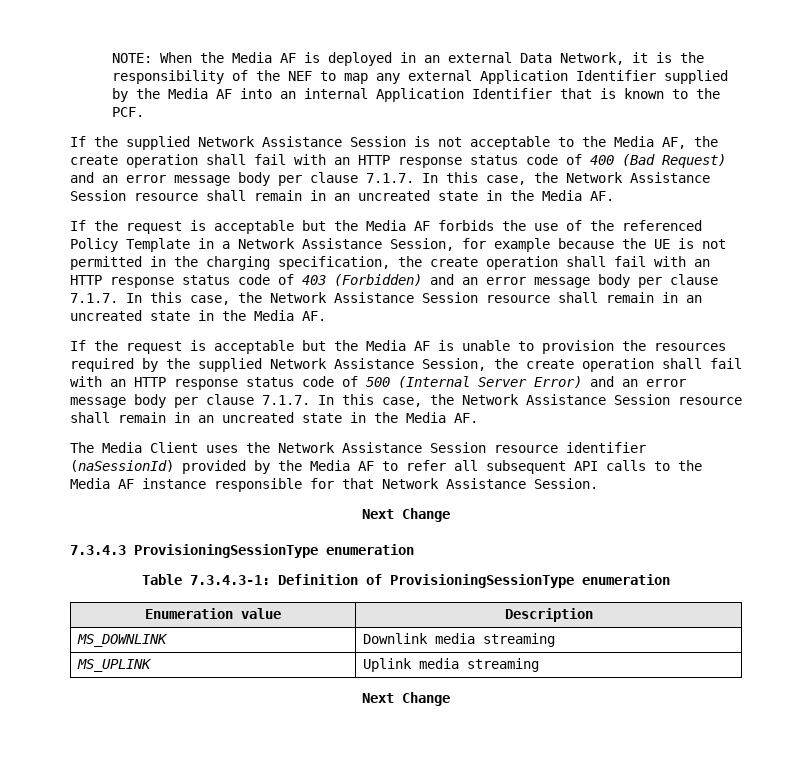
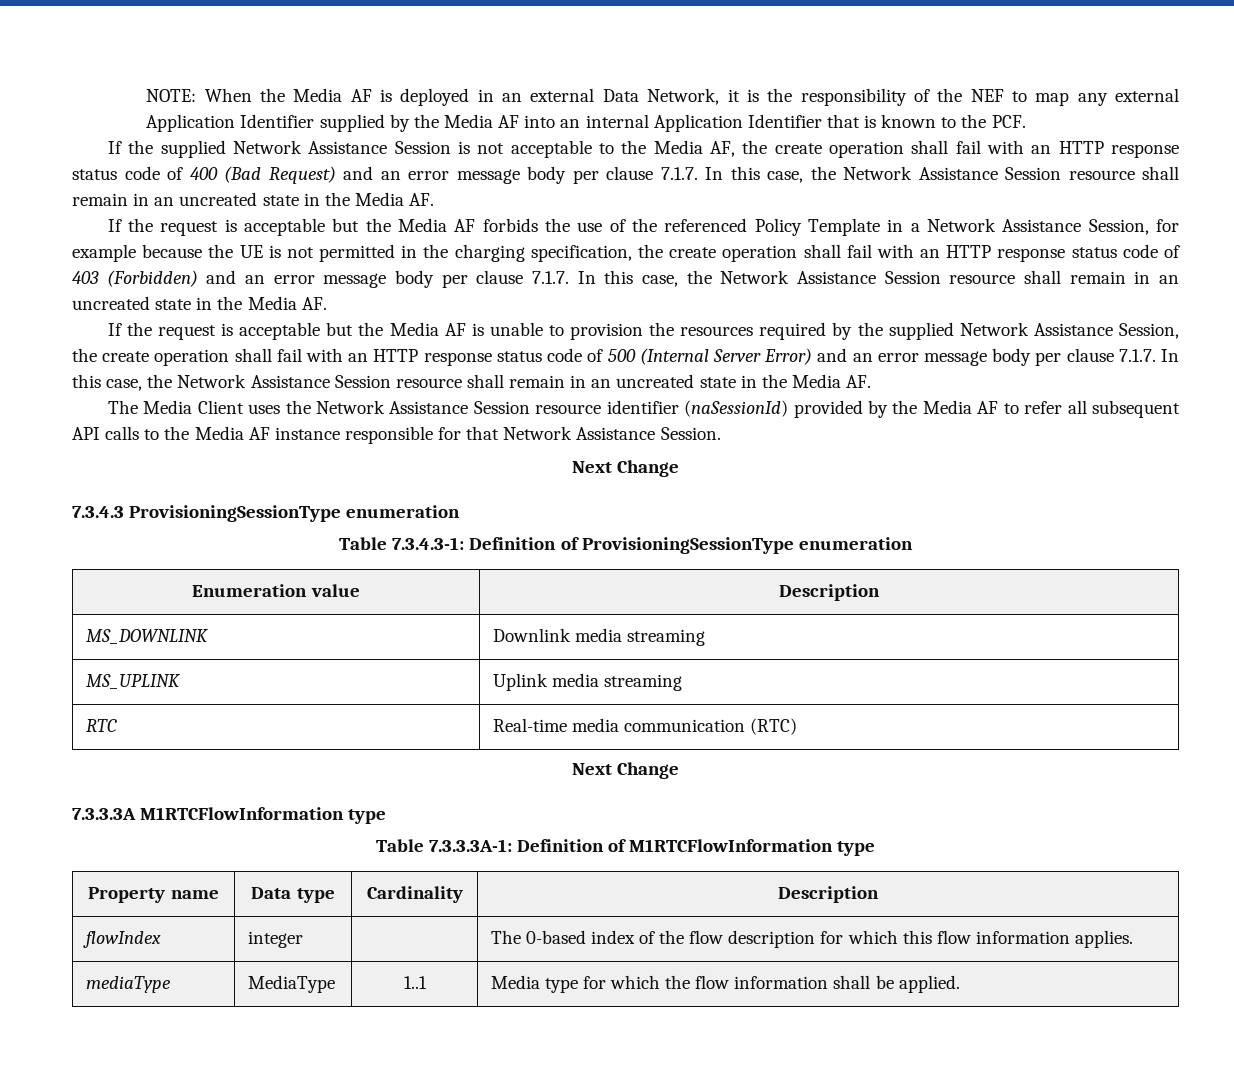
[362,692,450,706] // Next Change -> [85,719,117,732] [492,718,797,735] [571,762,680,779] [72,807,387,824] [375,839,876,856] [88,887,219,903] [251,887,335,903] [366,886,463,903] [778,886,879,903] [82,931,161,948] [247,931,303,948] [490,930,1134,948] [85,976,171,993] [247,975,335,993] [403,976,427,989] [490,975,960,993] // RTC | Real-time media communication (RTC) // Next Change // 7.3.3.3A M1RTCFlowInformation type // Table 7.3.3.3A-1: Definition of M1RTCFlowInformation type // Property name | Data type | Cardinality | Description // flowIndex | integer | | The 0-based index of the flow description for which this flow information applies. // mediaType | MediaType | 1..1 | Media type for which the flow information shall be applied.

